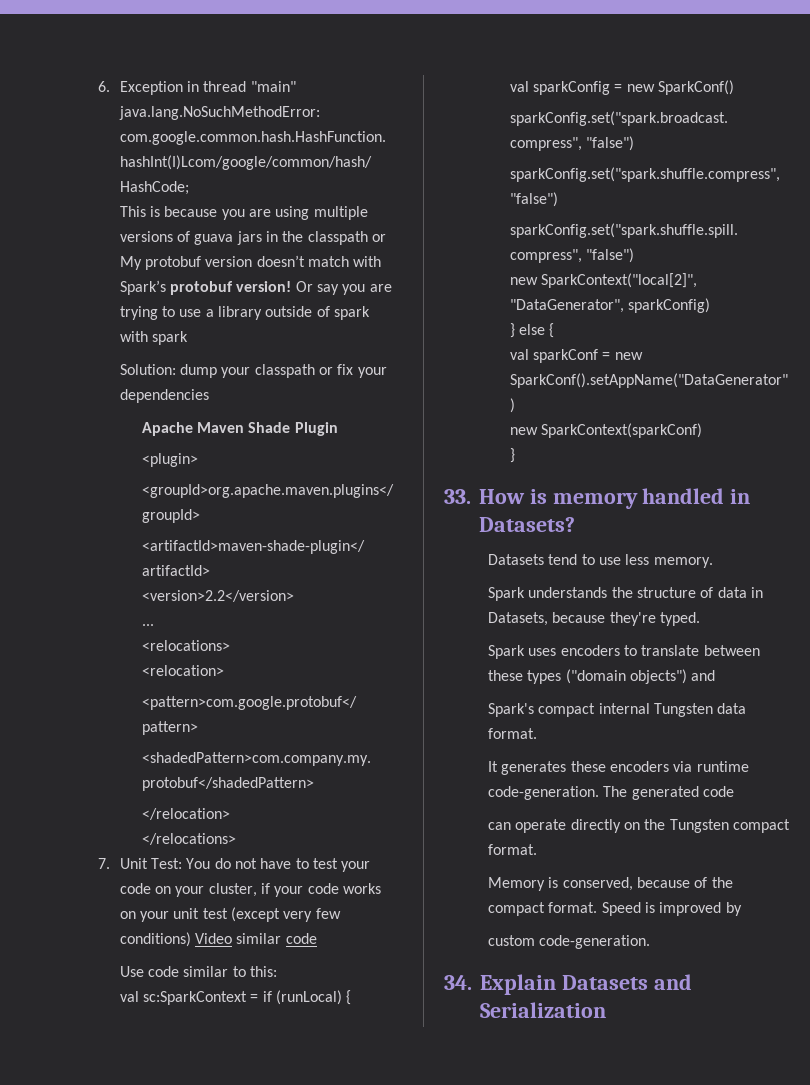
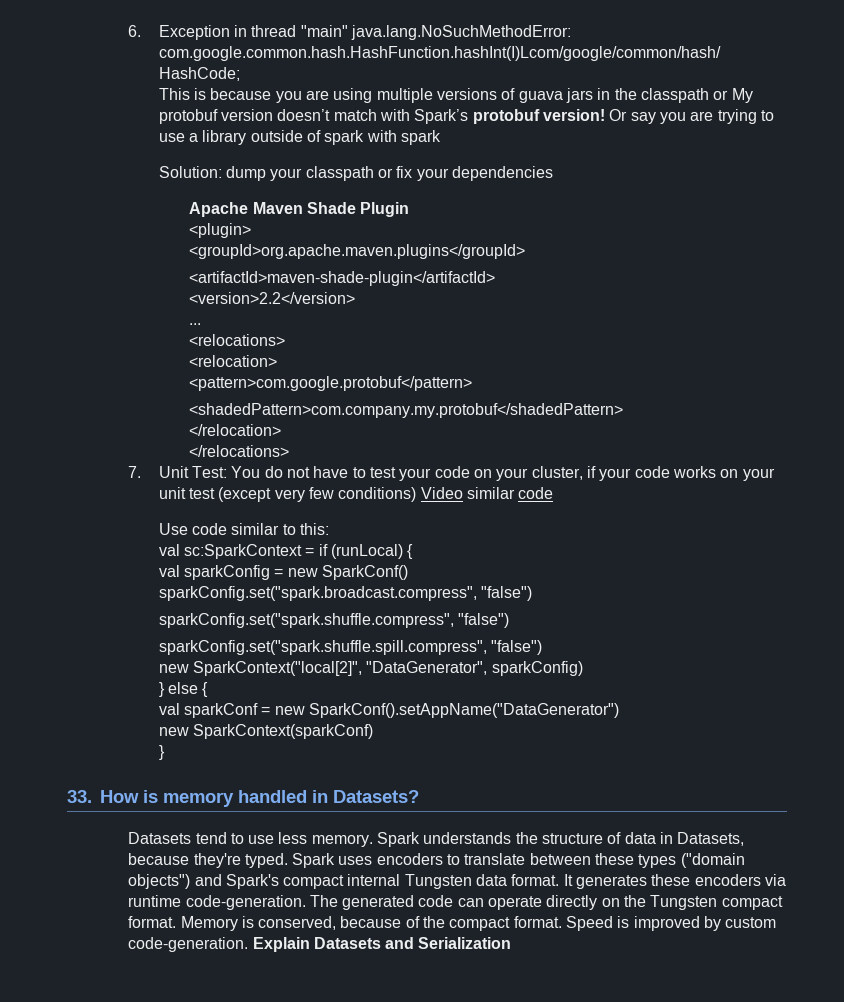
(713, 562) // -> (373, 840) none
(700, 619) // -> (288, 860) none
(716, 675) // -> (222, 880) none
(537, 733) // -> (560, 880) none
(734, 791) // -> (454, 901) none
(537, 849) // -> (177, 922) none
(742, 909) // -> (722, 923) none
[444,975,472,990] // 34. -> (249, 944) none

